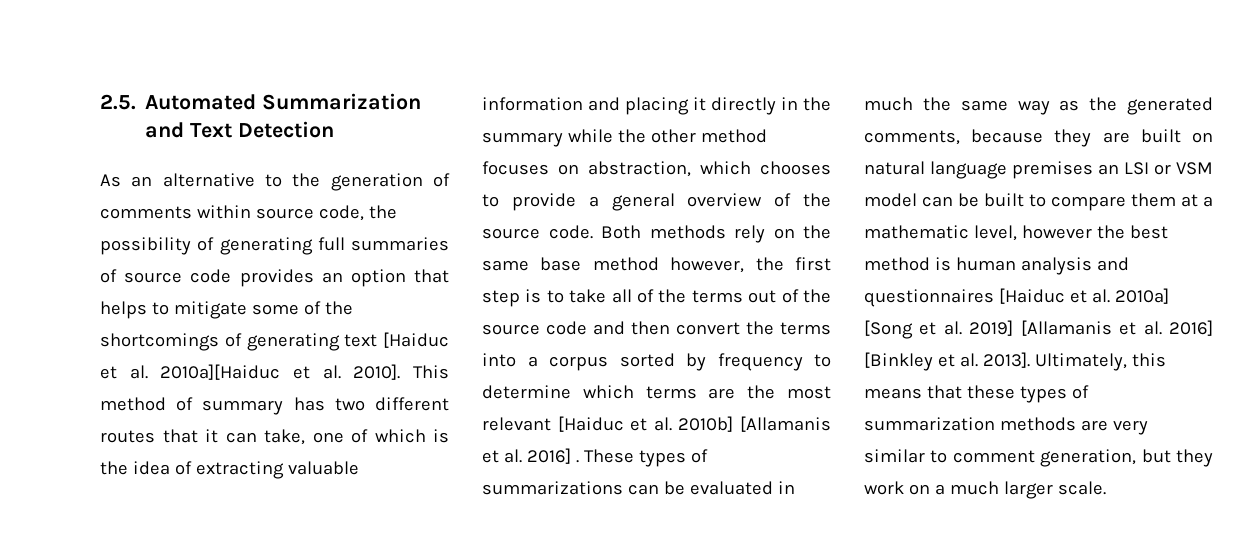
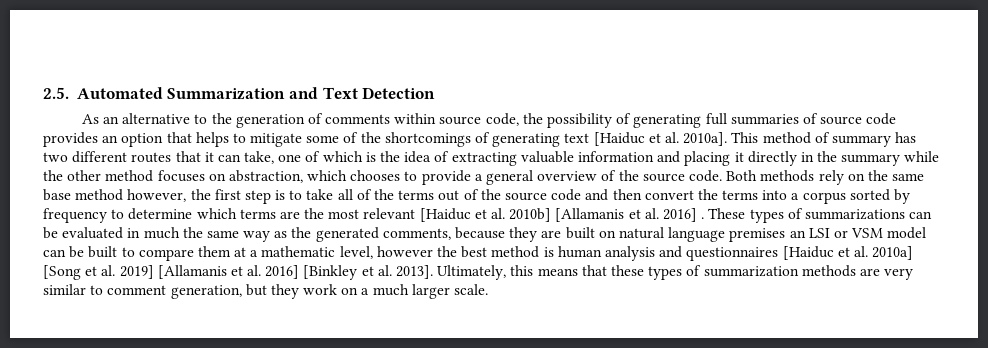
[160,364,401,380] 2010a][Haiduc et al. 2010]. -> [683,132,728,146] 2010a].

